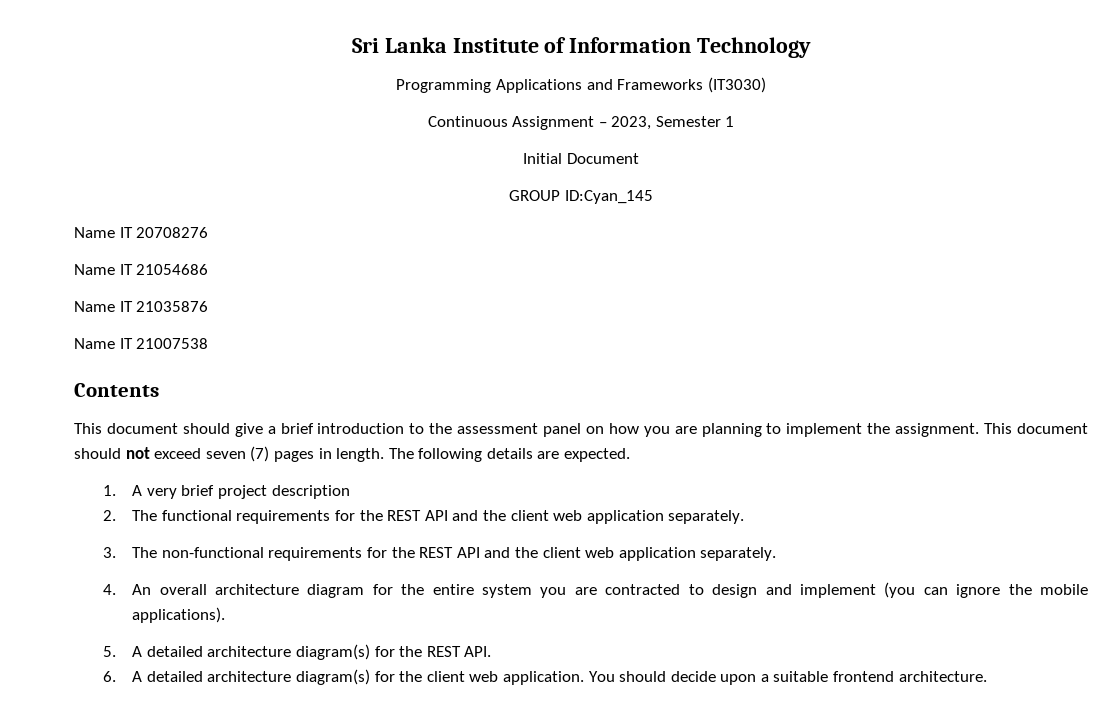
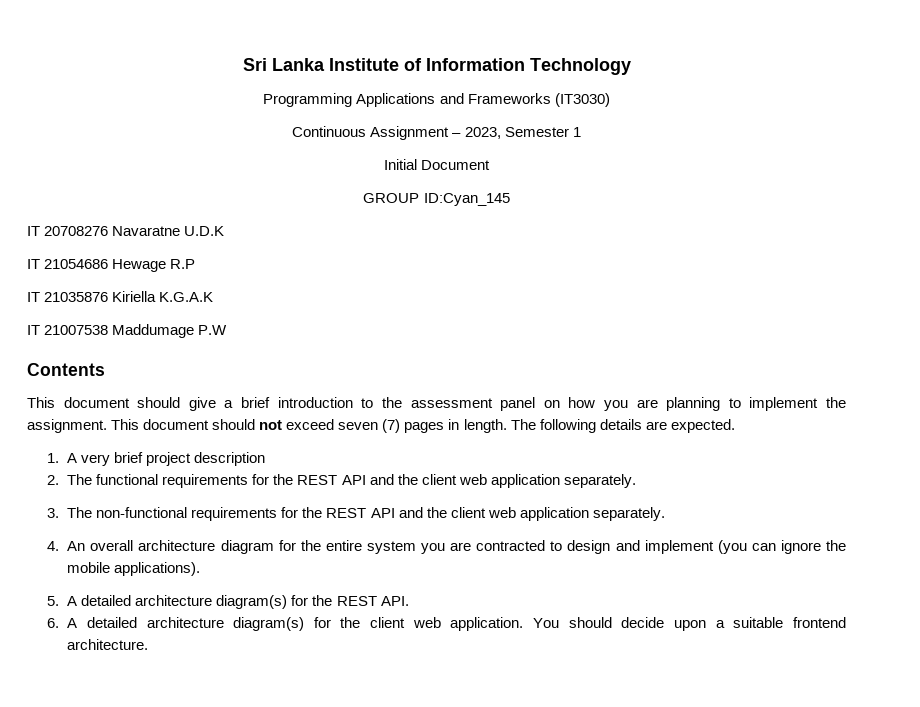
[74,227,115,238] Name -> (510, 199) none
[74,264,115,275] // Name -> [112,226,225,236] Navaratne U.D.K //
[74,301,115,312] // Name -> [112,259,196,272] Hewage R.P //
[74,338,115,349] // Name -> [112,291,214,302] Kiriella K.G.A.K //
(209, 343) none -> [112,324,228,338] Maddumage P.W

